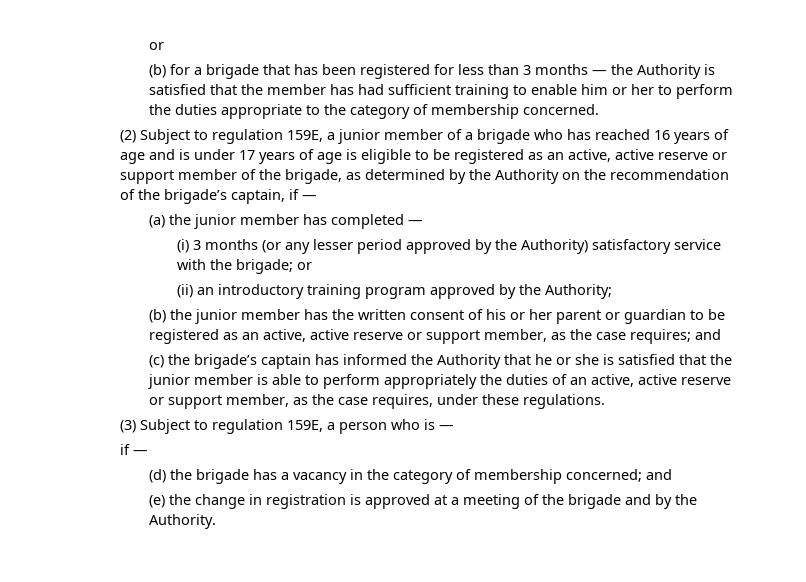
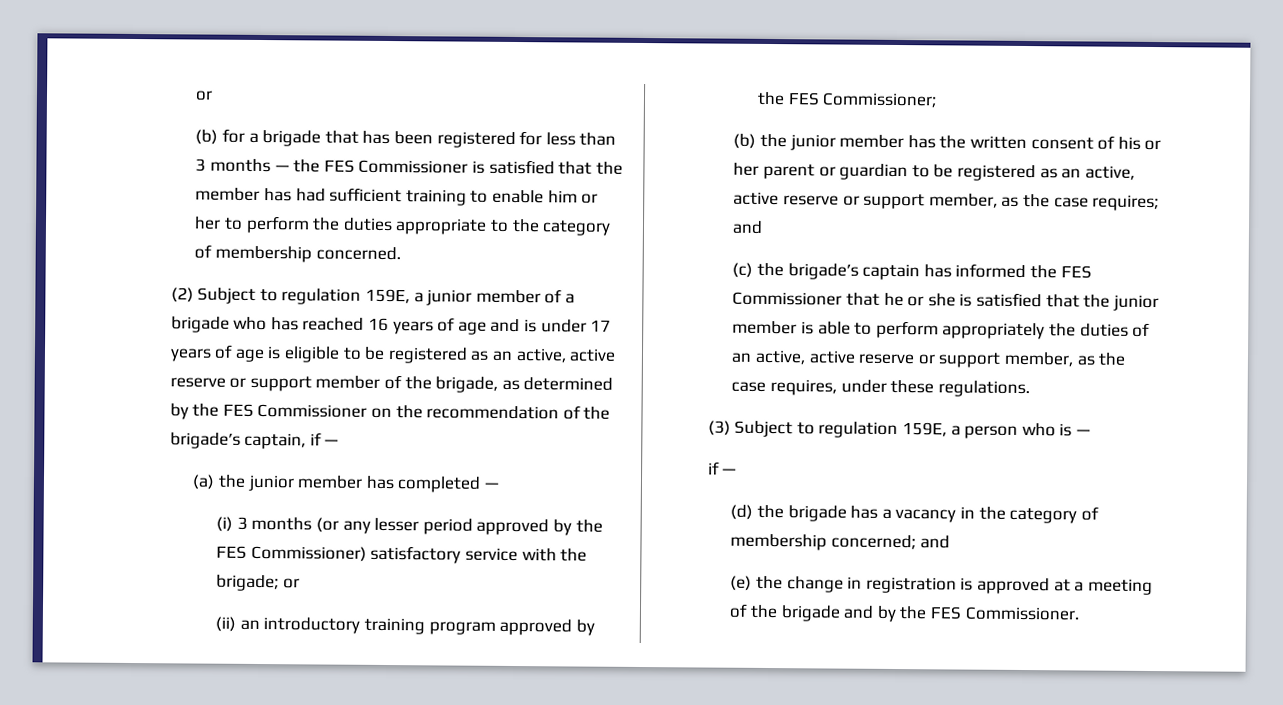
[636,64,701,79] Authority -> [323,159,469,174] FES Commissioner
[495,169,560,184] Authority -> [222,403,368,418] FES Commissioner
[521,239,589,254] Authority) -> [216,545,367,562] FES Commissioner)
[545,284,613,299] Authority; -> [787,92,938,108] FES Commissioner;
[436,354,501,369] Authority -> [1060,265,1092,279] [732,291,843,306] FES Commissioner
[148,514,216,529] Authority. -> [929,606,1080,621] FES Commissioner.

